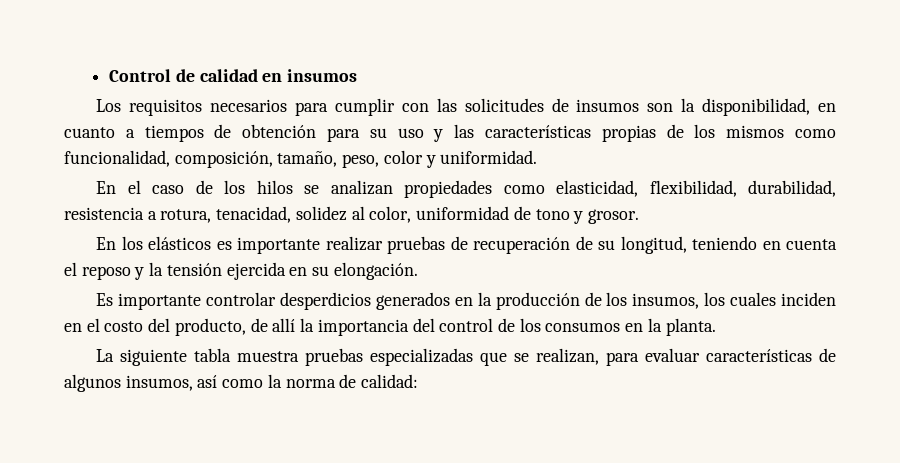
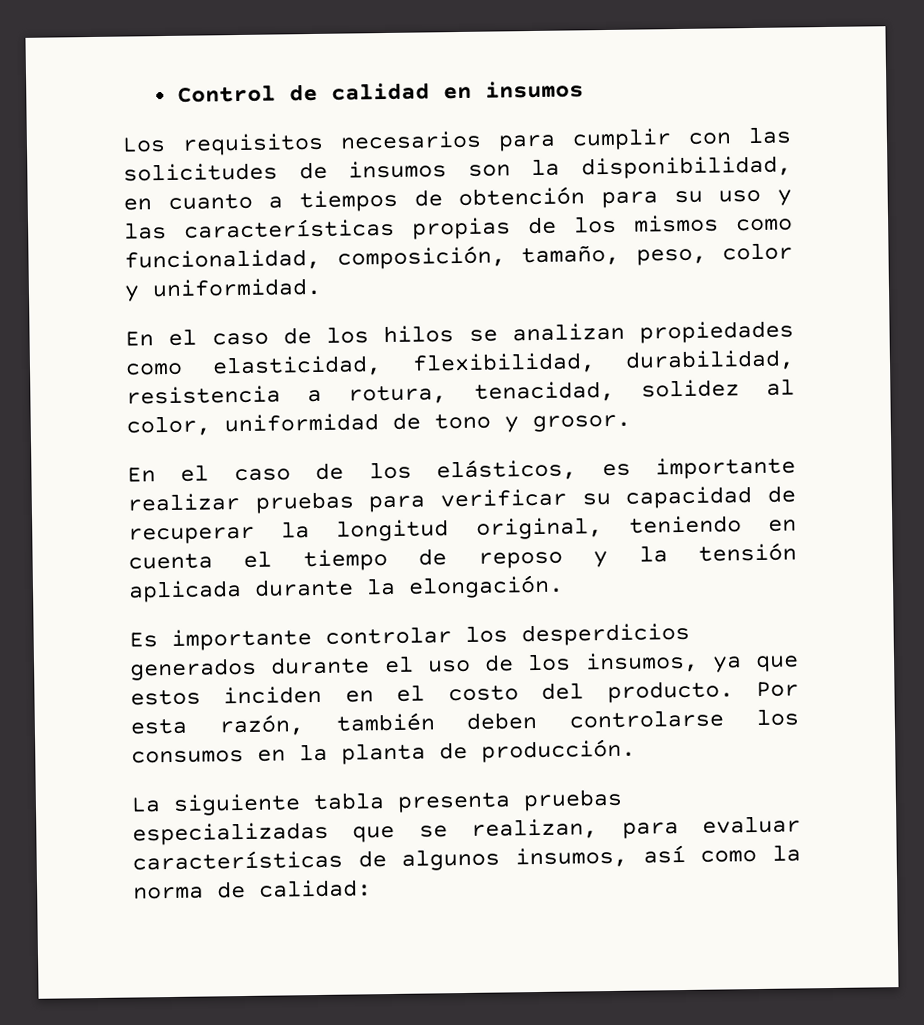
[121,236,687,254] los elásticos es importante realizar pruebas de recuperación de su longitud, -> [180,456,796,482] [127,485,797,514] [128,517,603,545] el caso de los elásticos, es importante realizar pruebas para verificar su capacidad de recuperar la longitud original,
(77, 269) none -> [302,548,448,572] tiempo de
[226,262,330,280] ejercida en su -> [128,577,396,603] aplicada durante la
(277, 299) none -> [465,625,508,643] los
[454,292,777,310] en la producción de los insumos, los cuales -> [270,651,799,675] [130,689,201,706] durante el uso de los insumos, ya que estos
[174,318,515,336] producto, de allí la importancia del control de -> [606,680,800,704] [130,709,725,737] producto. Por esta razón, también deben controlarse
[665,318,716,336] planta. -> [341,738,636,765] planta de producción.
[237,351,300,362] muestra -> [397,792,511,813] presenta

